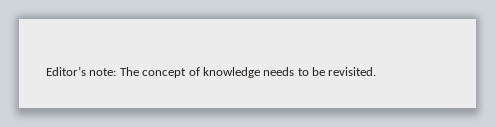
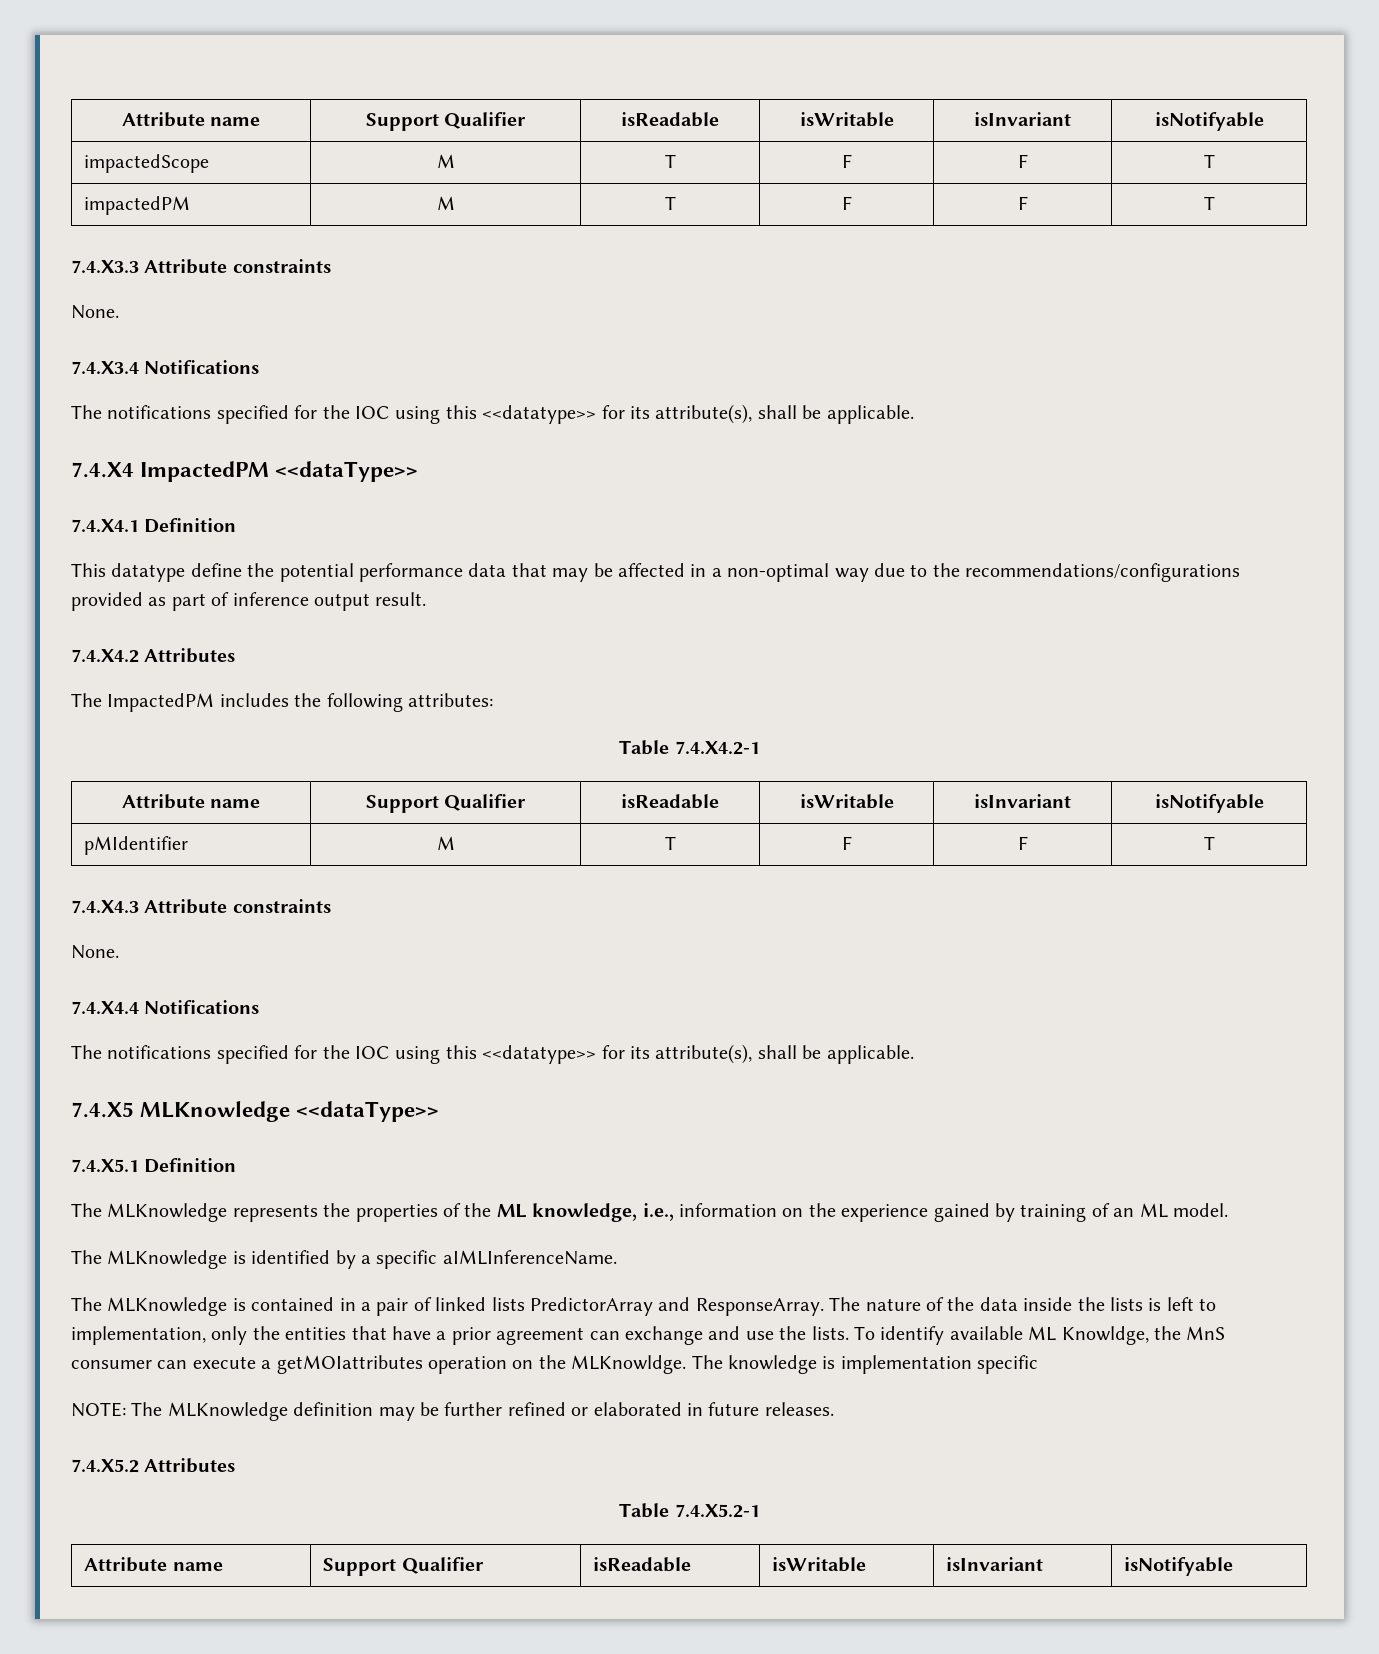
[46,66,377,78] Editor’s note: The concept of knowledge needs to be revisited. -> [121,112,261,127] [365,112,527,131] [621,112,719,127] [799,112,894,127] [974,112,1071,126] [1154,112,1264,131] [84,154,210,173] [436,154,455,168] [664,154,676,168] [841,154,852,168] [1017,154,1028,168] [1203,154,1215,168] [84,196,191,215] [436,196,455,210] [664,196,676,210] [841,196,852,210] [1017,196,1028,210] [1203,196,1215,210] [71,259,331,274] [71,305,119,319] [71,360,260,374] [71,404,914,424] [71,461,419,482] [71,518,237,533] [71,563,1241,582] [71,592,427,611] [71,648,236,663] [71,693,493,712] [619,740,760,755] [121,794,261,809] [365,794,527,813] [621,794,719,809] [799,794,894,809] [974,794,1071,808] [1154,794,1264,813] [84,836,189,855] [436,836,455,850] [664,836,676,850] [841,836,852,850] [1017,836,1028,850] [1203,836,1215,850] [71,899,331,914] [71,945,119,959] [71,1000,260,1014] [71,1044,914,1064] [71,1101,440,1122] [71,1158,237,1173] [71,1203,1228,1222] [71,1250,617,1269] [71,1297,1217,1316] [71,1326,1226,1345] [71,1355,1039,1374] [71,1402,834,1421] [71,1458,236,1473] [619,1503,760,1518] [84,1557,223,1572] [323,1557,484,1576] [593,1557,692,1572] [772,1557,867,1572] [946,1557,1044,1571] [1124,1557,1234,1576] Attribute name | Support Qualifier | isReadable | isWritable | isInvariant | isNotifyable // impactedScope | M | T | F | F | T // impactedPM | M | T | F | F | T // 7.4.X3.3 Attribute constraints // None. // 7.4.X3.4 Notifications // The notifications specified for the IOC using this <<datatype>> for its attribute(s), shall be applicable. // 7.4.X4 ImpactedPM <<dataType>> // 7.4.X4.1 Definition // This datatype define the potential performance data that may be affected in a non-optimal way due to the recommendations/configurations provided as part of inference output result. // 7.4.X4.2 Attributes // The ImpactedPM includes the following attributes: // Table 7.4.X4.2-1 // Attribute name | Support Qualifier | isReadable | isWritable | isInvariant | isNotifyable // pMIdentifier | M | T | F | F | T // 7.4.X4.3 Attribute constraints // None. // 7.4.X4.4 Notifications // The notifications specified for the IOC using this <<datatype>> for its attribute(s), shall be applicable. // 7.4.X5 MLKnowledge <<dataType>> // 7.4.X5.1 Definition // The MLKnowledge represents the properties of the ML knowledge, i.e., information on the experience gained by training of an ML model. // The MLKnowledge is identified by a specific aIMLInferenceName. // The MLKnowledge is contained in a pair of linked lists PredictorArray and ResponseArray. The nature of the data inside the lists is left to implementation, only the entities that have a prior agreement can exchange and use the lists. To identify available ML Knowldge, the MnS consumer can execute a getMOIattributes operation on the MLKnowldge. The knowledge is implementation specific // NOTE: The MLKnowledge definition may be further refined or elaborated in future releases. // 7.4.X5.2 Attributes // Table 7.4.X5.2-1 // Attribute name | Support Qualifier | isReadable | isWritable | isInvariant | isNotifyable

